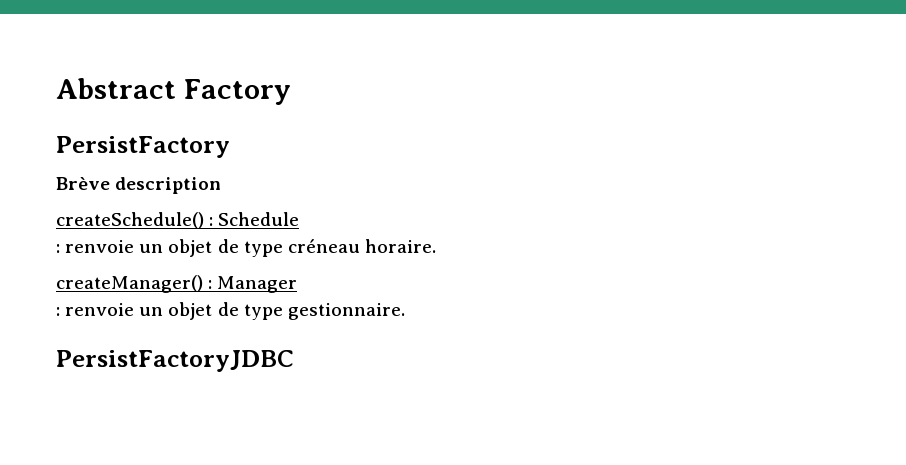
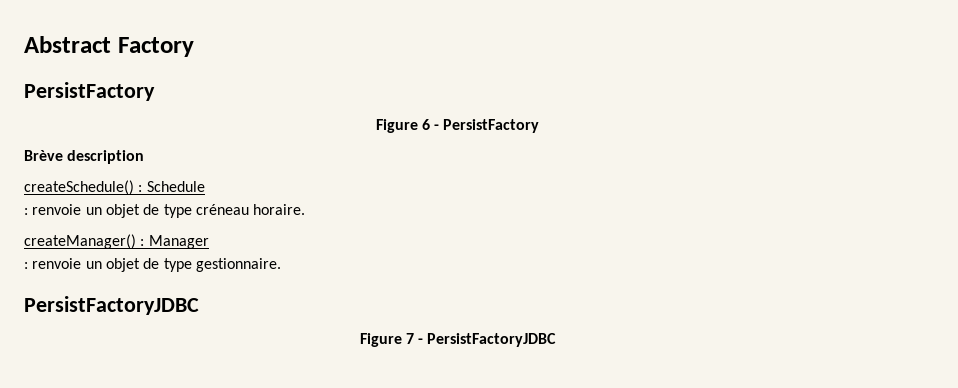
(230, 147) none -> [375,119,540,133] // Figure 6 - PersistFactory
(294, 361) none -> [359,333,557,347] // Figure 7 - PersistFactoryJDBC

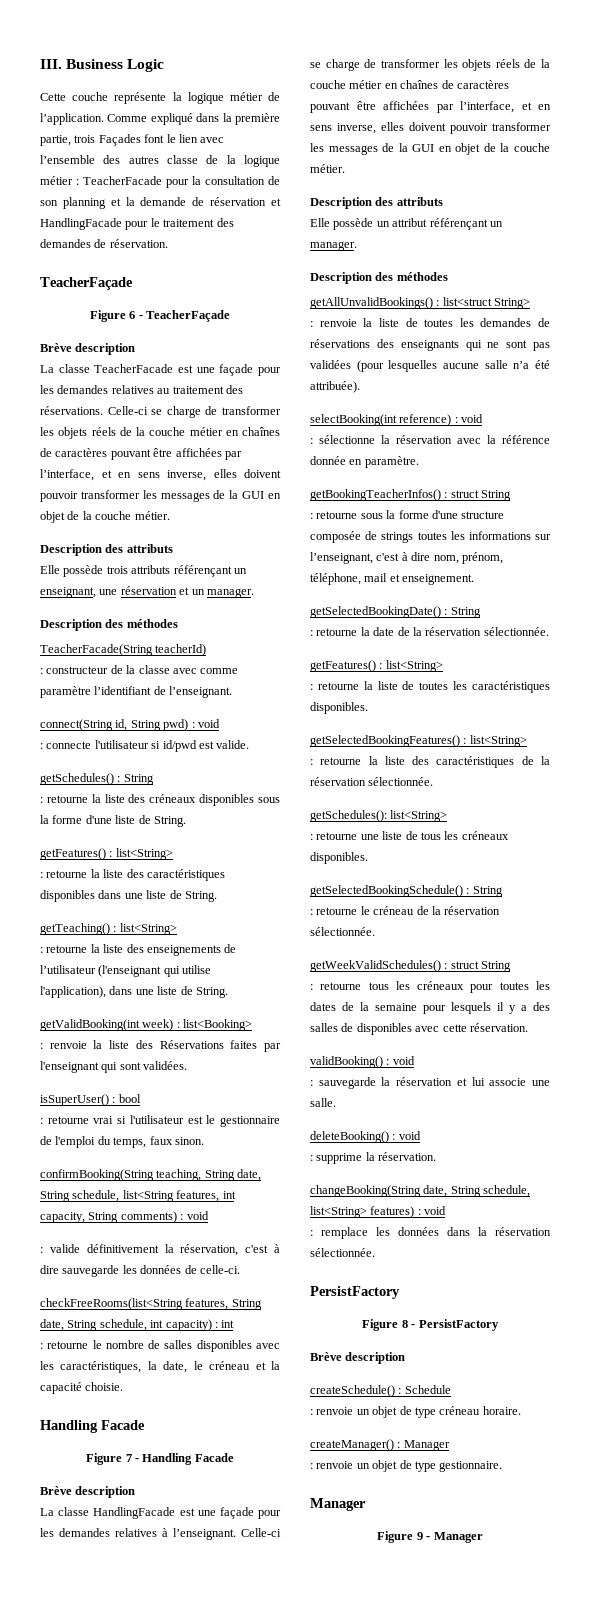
[24,36,194,57] Abstract Factory -> [40,59,165,72] [40,92,280,104] [40,113,280,125] [40,134,225,146] [40,155,280,167] [40,176,280,188] [40,197,281,209] [40,218,234,230] [40,239,168,248] [40,277,133,290] [89,310,231,322] [40,343,136,355] [40,364,281,376] [40,385,243,394] [40,406,281,418] [40,427,280,439] [40,448,242,460] [40,469,281,481] [40,490,281,502] [40,511,170,523] [40,544,173,556] [40,565,247,577] [40,586,254,598] [40,619,178,631] [40,644,207,656] [40,665,239,674] [40,686,233,698] [40,719,220,731] [40,740,250,752] [40,773,154,785] [40,794,280,806] [40,815,186,827] [40,848,173,860] [40,869,225,881] [40,890,217,902] [40,923,177,935] [40,944,237,956] [40,965,212,977] [40,986,228,998] [40,1019,253,1031] [40,1040,281,1052] [40,1061,188,1073] [40,1094,141,1106] [40,1115,280,1127] [40,1136,204,1148] [40,1169,262,1181] [40,1190,236,1202] [40,1211,209,1223] [40,1244,280,1256] [40,1265,240,1277] [40,1298,262,1310] [40,1319,235,1331] [40,1340,280,1352] [40,1361,280,1373] [40,1382,124,1394] [40,1420,145,1433] [86,1453,234,1465] [40,1486,136,1498] [40,1507,281,1519] [40,1528,281,1540] [310,59,550,71] [310,80,509,89] [310,101,551,113] [310,122,551,134] [310,143,550,155] [310,164,345,173] [310,197,443,209] [310,218,503,230] [310,241,357,251] [310,272,448,284] [310,297,531,309] [310,318,550,327] [310,339,550,351] [310,360,550,372] [310,381,360,393] [310,414,484,426] [310,435,550,444] [310,456,419,468] [310,489,512,501] [310,510,505,519] [310,531,551,543] [310,552,503,564] [310,573,475,585] [310,606,481,618] [310,627,549,636] [310,660,443,672] [310,681,550,693] [310,702,368,714] [310,735,527,747] [310,756,550,768] [310,777,434,786] [310,810,448,822] [310,831,509,840] [310,852,368,864] [310,885,503,897] [310,906,501,915] [310,927,375,936] [310,960,512,972] [310,981,550,993] [310,1002,550,1014] [310,1023,528,1035] [310,1056,415,1068] [310,1077,550,1089] [310,1098,336,1107] [310,1131,421,1143] [310,1152,437,1164] [310,1185,531,1197] [310,1206,447,1218] [310,1227,551,1239] [310,1248,375,1257] III. Business Logic // Cette couche représente la logique métier de l’application. Comme expliqué dans la première partie, trois Façades font le lien avec l’ensemble des autres classe de la logique métier : TeacherFacade pour la consultation de son planning et la demande de réservation et HandlingFacade pour le traitement des demandes de réservation. // TeacherFaçade // Figure 6 - TeacherFaçade // Brève description // La classe TeacherFacade est une façade pour les demandes relatives au traitement des réservations. Celle-ci se charge de transformer les objets réels de la couche métier en chaînes de caractères pouvant être affichées par l’interface, et en sens inverse, elles doivent pouvoir transformer les messages de la GUI en objet de la couche métier. // Description des attributs // Elle possède trois attributs référençant un enseignant, une réservation et un manager. // Description des méthodes // TeacherFacade(String teacherId) // : constructeur de la classe avec comme paramètre l’identifiant de l’enseignant. // connect(String id, String pwd) : void // : connecte l'utilisateur si id/pwd est valide. // getSchedules() : String // : retourne la liste des créneaux disponibles sous la forme d'une liste de String. // getFeatures() : list<String> // : retourne la liste des caractéristiques disponibles dans une liste de String. // getTeaching() : list<String> // : retourne la liste des enseignements de l’utilisateur (l'enseignant qui utilise l'application), dans une liste de String. // getValidBooking(int week) : list<Booking> // : renvoie la liste des Réservations faites par l'enseignant qui sont validées. // isSuperUser() : bool // : retourne vrai si l'utilisateur est le gestionnaire de l'emploi du temps, faux sinon. // confirmBooking(String teaching, String date, String schedule, list<String features, int capacity, String comments) : void // : valide définitivement la réservation, c'est à dire sauvegarde les données de celle-ci. // checkFreeRooms(list<String features, String date, String schedule, int capacity) : int // : retourne le nombre de salles disponibles avec les caractéristiques, la date, le créneau et la capacité choisie. // Handling Facade // Figure 7 - Handling Facade // Brève description // La classe HandlingFacade est une façade pour les demandes relatives à l’enseignant. Celle-ci se charge de transformer les objets réels de la couche métier en chaînes de caractères pouvant être affichées par l’interface, et en sens inverse, elles doivent pouvoir transformer les messages de la GUI en objet de la couche métier. // Description des attributs // Elle possède un attribut référençant un manager. // Description des méthodes // getAllUnvalidBookings() : list<struct String> // : renvoie la liste de toutes les demandes de réservations des enseignants qui ne sont pas validées (pour lesquelles aucune salle n’a été attribuée). // selectBooking(int reference) : void // : sélectionne la réservation avec la référence donnée en paramètre. // getBookingTeacherInfos() : struct String // : retourne sous la forme d'une structure composée de strings toutes les informations sur l’enseignant, c'est à dire nom, prénom, téléphone, mail et enseignement. // getSelectedBookingDate() : String // : retourne la date de la réservation sélectionnée. // getFeatures() : list<String> // : retourne la liste de toutes les caractéristiques disponibles. // getSelectedBookingFeatures() : list<String> // : retourne la liste des caractéristiques de la réservation sélectionnée. // getSchedules(): list<String> // : retourne une liste de tous les créneaux disponibles. // getSelectedBookingSchedule() : String // : retourne le créneau de la réservation sélectionnée. // getWeekValidSchedules() : struct String // : retourne tous les créneaux pour toutes les dates de la semaine pour lesquels il y a des salles de disponibles avec cette réservation. // validBooking() : void // : sauvegarde la réservation et lui associe une salle. // deleteBooking() : void // : supprime la réservation. // changeBooking(String date, String schedule, list<String> features) : void // : remplace les données dans la réservation sélectionnée.
[421,119,430,130] 6 -> [401,1320,408,1328] 8
[24,296,199,315] [359,333,557,347] PersistFactoryJDBC // Figure 7 - PersistFactoryJDBC -> [310,1498,366,1511] [377,1531,483,1543] Manager // Figure 9 - Manager

